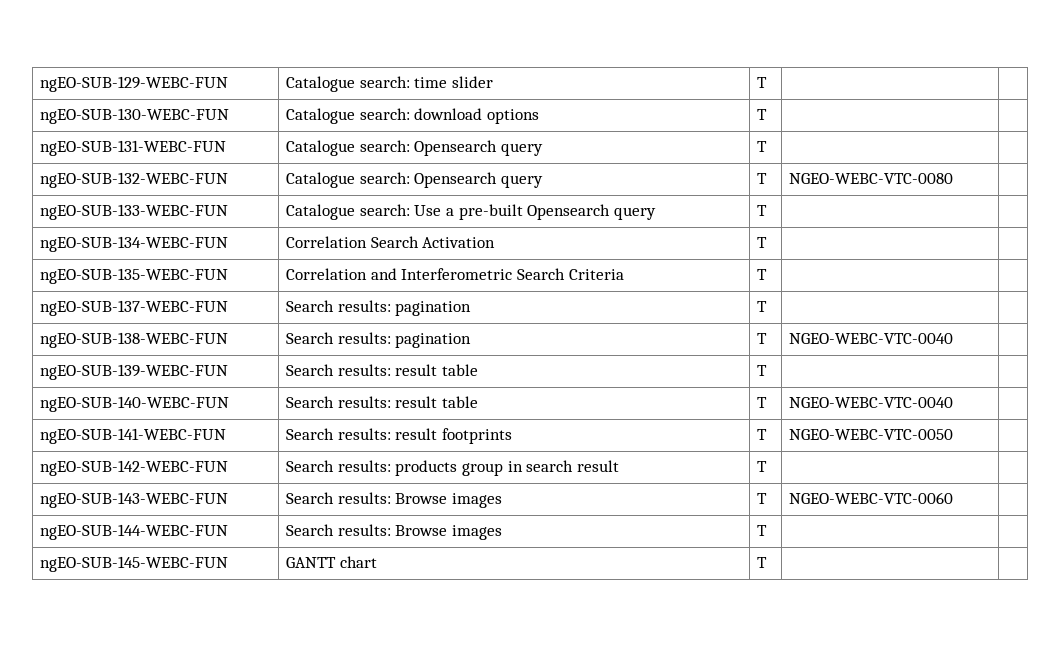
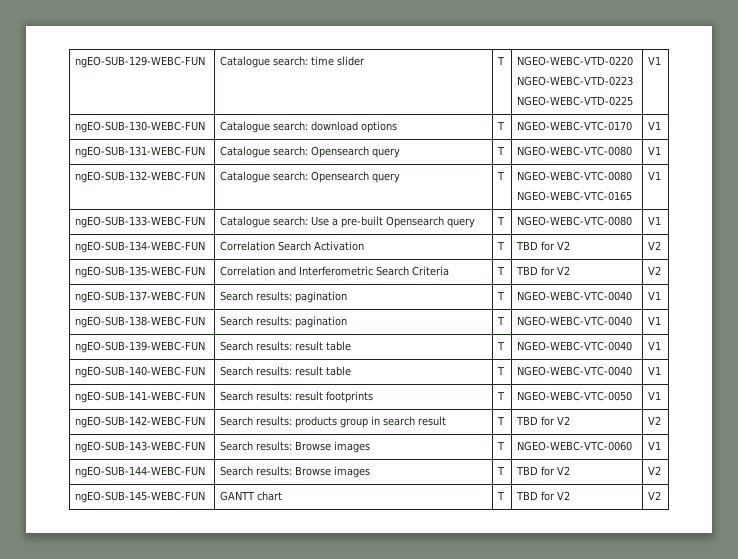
(768, 82) | -> [516,56,633,66] [516,76,633,86] [516,96,633,106] [647,56,661,65] NGEO-WEBC-VTD-0220 // NGEO-WEBC-VTD-0223 // NGEO-WEBC-VTD-0225 | V1
(768, 114) | -> [516,121,632,131] [647,121,661,130] NGEO-WEBC-VTC-0170 | V1
(768, 146) | -> [516,146,632,156] [647,146,661,155] NGEO-WEBC-VTC-0080 | V1
(954, 178) | -> [516,191,632,201] [647,171,661,180] // NGEO-WEBC-VTC-0165 | V1
(768, 210) | -> [516,216,632,226] [647,216,661,225] NGEO-WEBC-VTC-0080 | V1
(768, 242) | -> [515,241,570,251] [647,241,661,250] TBD for V2 | V2
(768, 274) | -> [515,266,570,276] [647,266,661,275] TBD for V2 | V2
(768, 306) | -> [516,291,632,301] [647,291,661,300] NGEO-WEBC-VTC-0040 | V1
(954, 338) none -> [647,316,661,325] V1
(768, 370) | -> [516,341,632,351] [647,341,661,350] NGEO-WEBC-VTC-0040 | V1
(954, 402) none -> [647,366,661,375] V1
(954, 434) none -> [647,391,661,400] V1
(768, 466) | -> [515,416,570,426] [647,416,661,425] TBD for V2 | V2
(954, 498) none -> [647,441,661,450] V1
(768, 530) | -> [515,466,570,476] [647,466,661,475] TBD for V2 | V2
(768, 562) | -> [515,491,570,501] [647,491,661,500] TBD for V2 | V2

